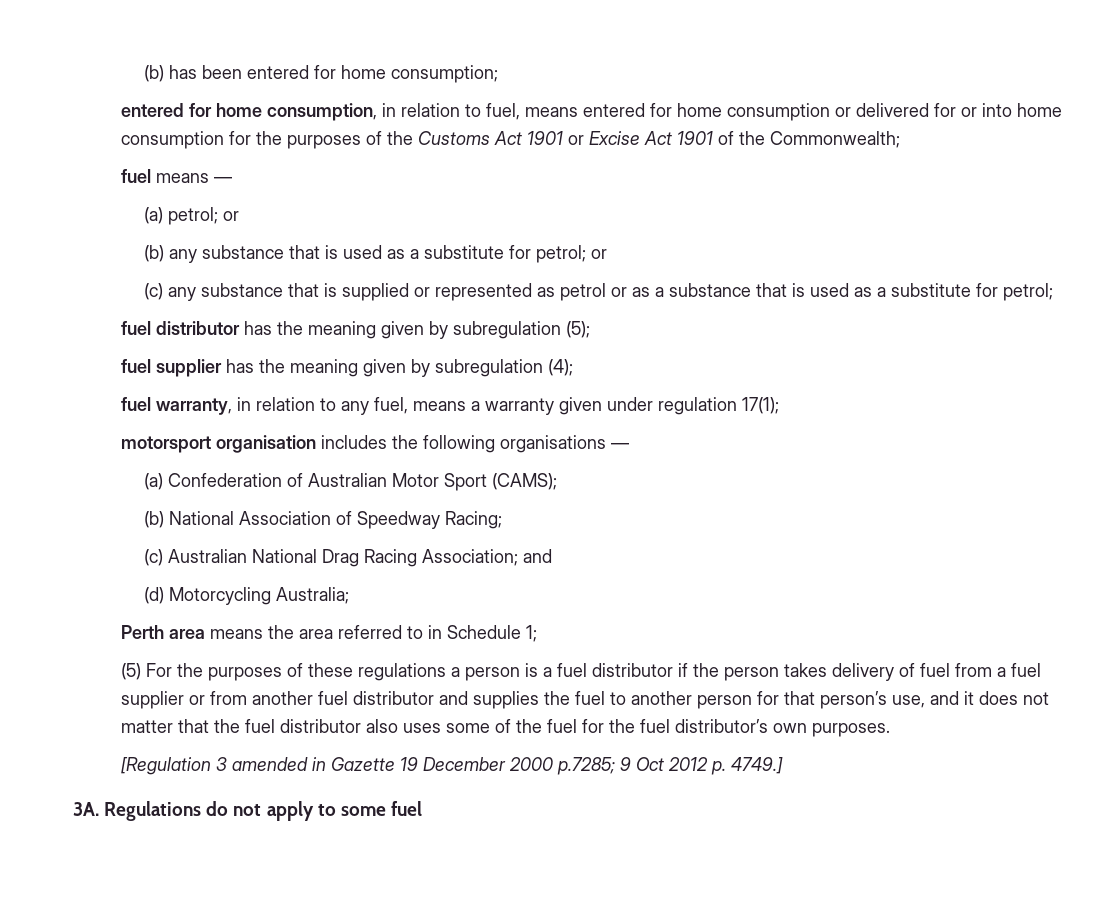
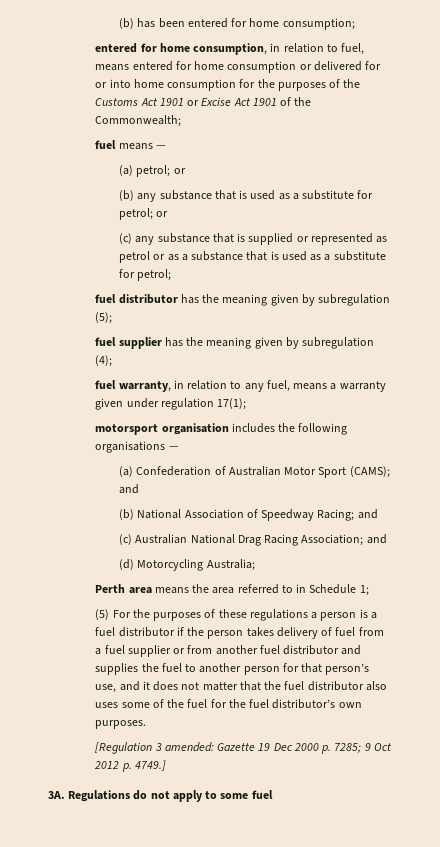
(558, 481) none -> [119,484,140,494] and
(503, 520) none -> [357,509,378,519] and
[231,757,615,775] amended in Gazette 19 December 2000 p.7285; -> [164,742,362,754] amended: Gazette 19 Dec 2000 p. 7285;

